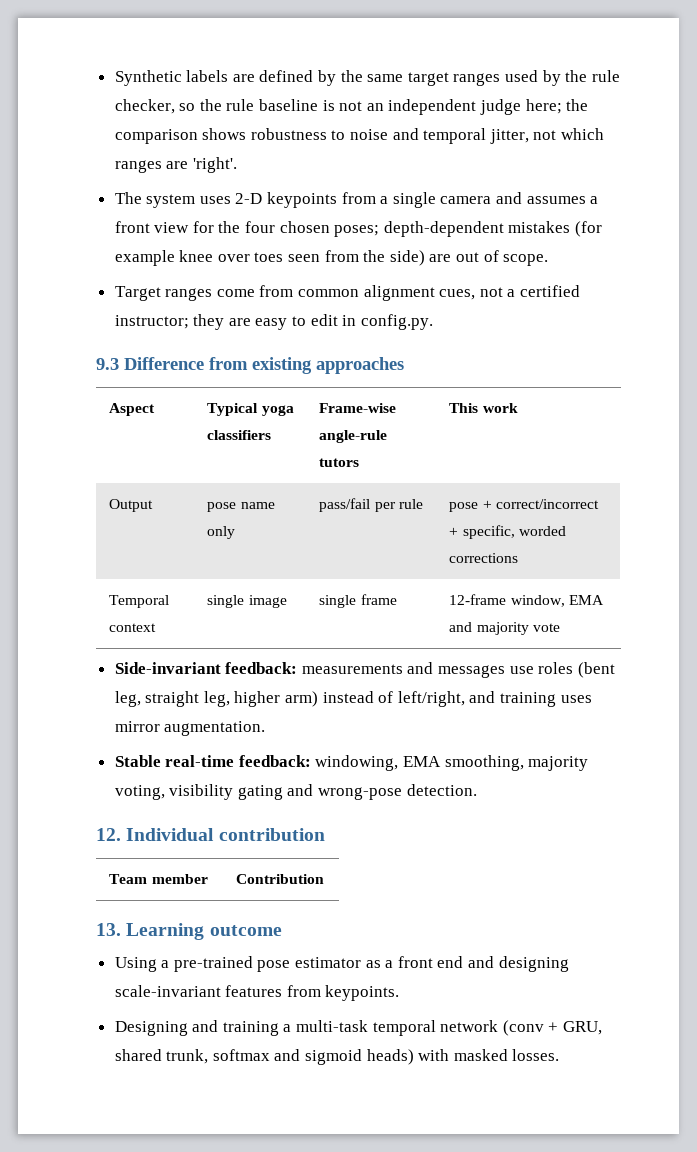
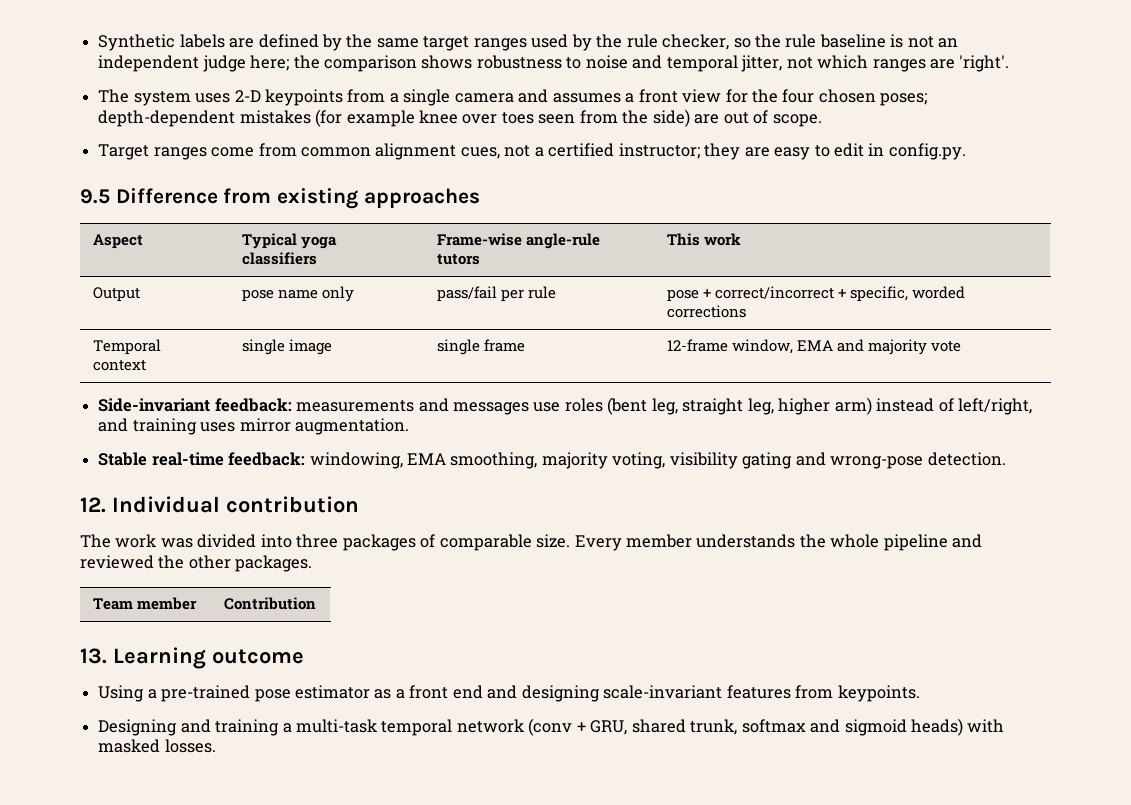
[96,358,119,370] 9.3 -> [80,189,110,204] 9.5
(325, 834) none -> [80,534,983,551] [80,555,313,572] // The work was divided into three packages of comparable size. Every member understands the whole pipeline and reviewed the other packages.

